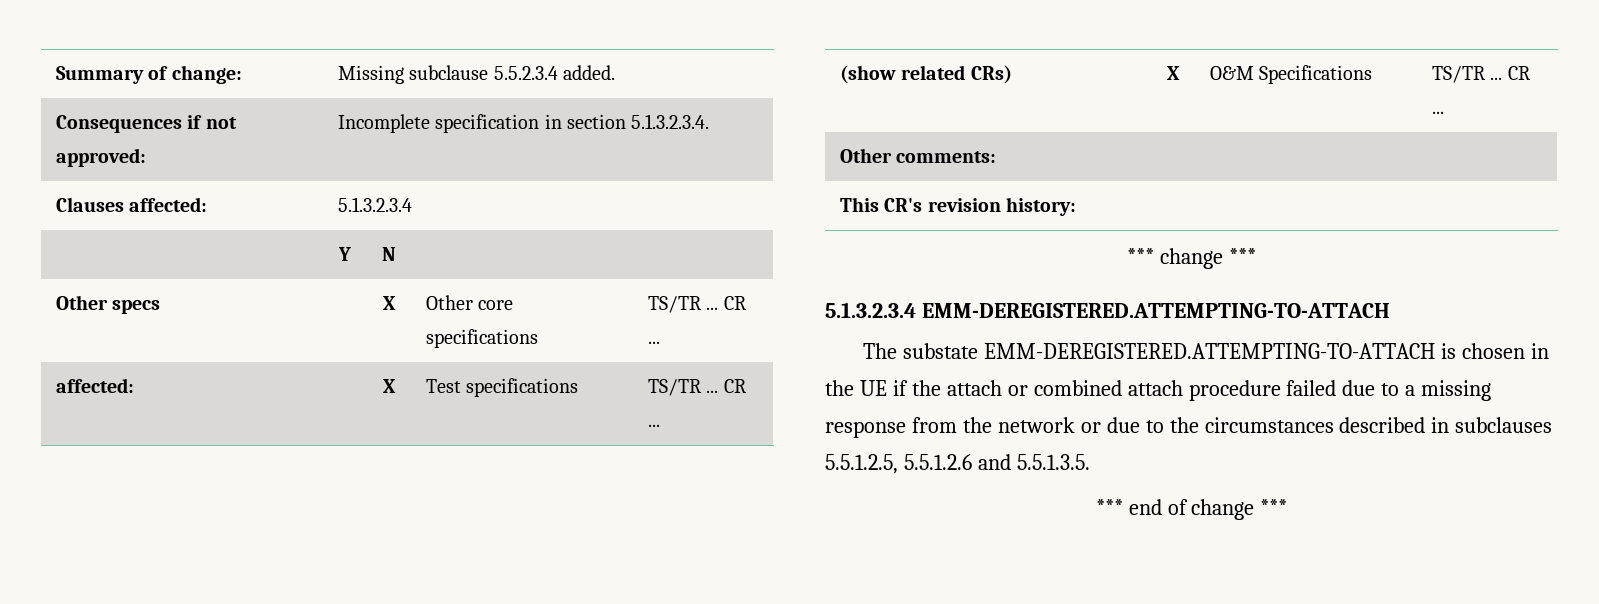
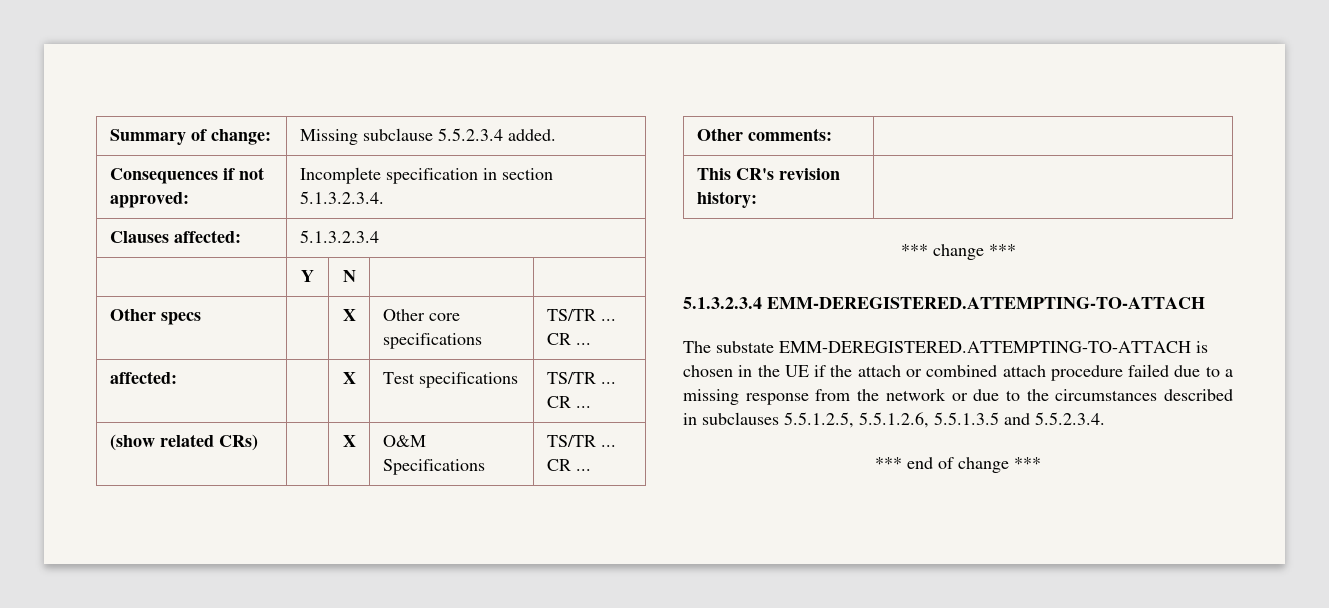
[903,454,1090,470] 5.5.1.2.6 and 5.5.1.3.5. -> [859,412,1105,428] 5.5.1.2.6, 5.5.1.3.5 and 5.5.2.3.4.

